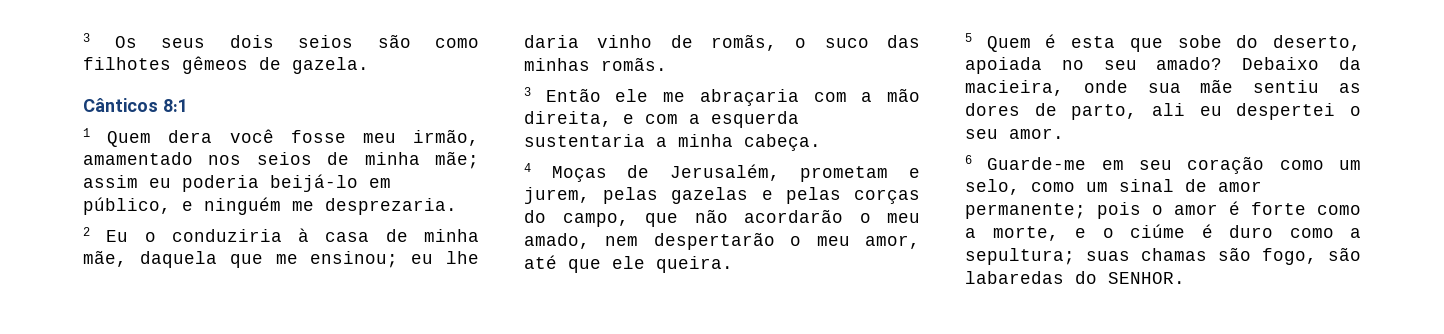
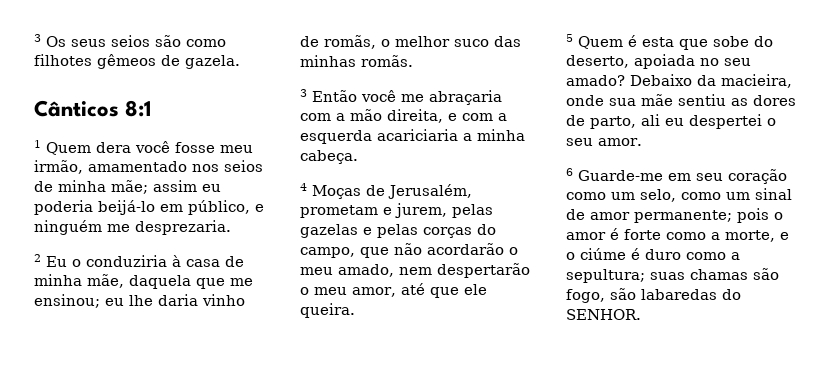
[229,35,274,48] dois -> (106, 43) none
(807, 43) none -> [395,36,450,47] melhor
[615,89,649,102] ele -> [361,90,396,102] você
[524,134,645,147] sustentaria -> [377,129,458,141] acariciaria

